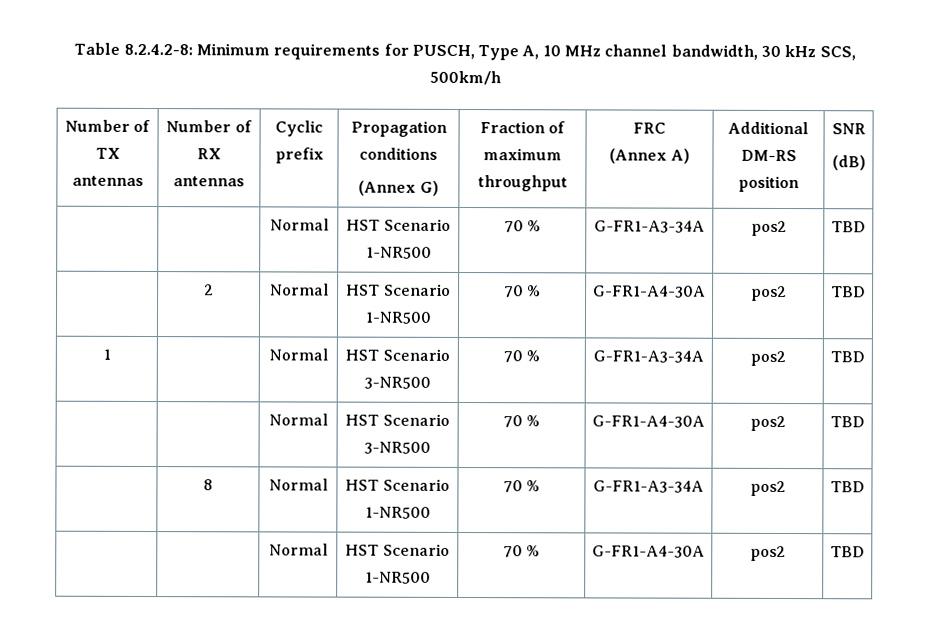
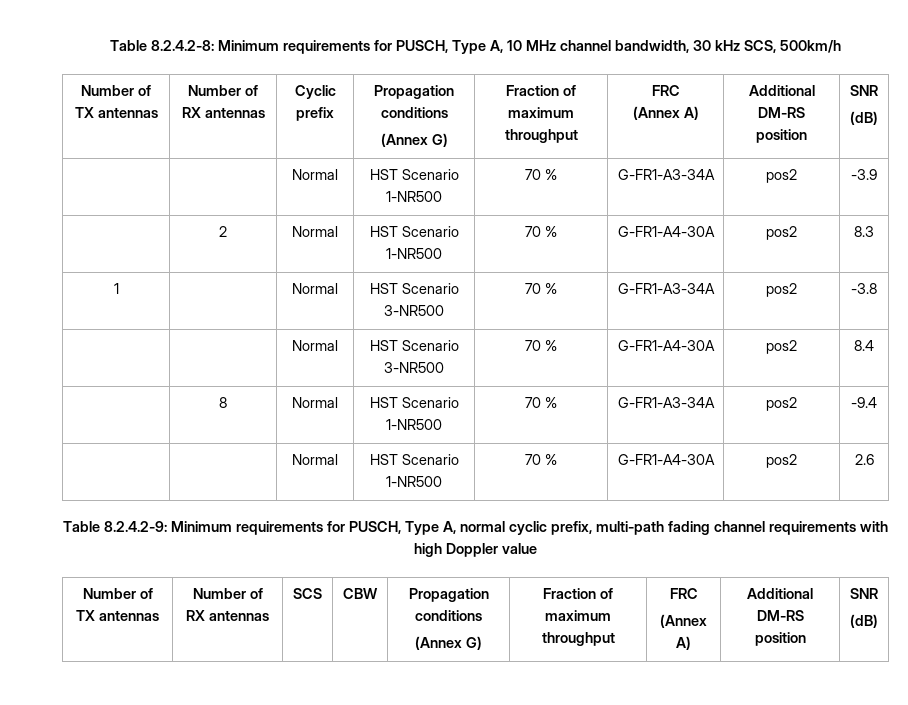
[831,221,866,233] TBD -> [851,169,877,180] -3.9
[831,286,866,298] TBD -> [854,226,874,237] 8.3
[830,351,865,363] TBD -> [851,283,877,294] -3.8
[830,416,865,428] TBD -> [854,340,874,351] 8.4
[830,481,865,493] [268,543,328,556] [345,543,450,556] [364,571,431,584] [502,545,541,558] [592,545,705,558] [749,545,786,562] [830,546,865,558] TBD // | | Normal | HST Scenario 1-NR500 | 70 % | G-FR1-A4-30A | pos2 | TBD -> [851,397,877,408] [292,454,338,465] [369,454,459,465] [386,476,442,487] [525,454,557,465] [617,454,715,465] [766,454,797,468] [854,454,874,465] [63,521,888,535] [414,543,537,557] [82,588,153,599] [76,610,159,621] [192,588,263,599] [186,610,269,621] [293,588,322,599] [343,588,378,599] [408,588,489,602] [415,610,482,621] [415,636,482,650] [543,588,613,599] [545,610,611,621] [541,632,615,646] [669,588,698,599] [660,614,707,628] [676,636,691,650] [747,588,813,599] [756,610,804,621] [754,632,806,646] [850,588,878,599] [850,614,878,628] -9.4 // | | Normal | HST Scenario 1-NR500 | 70 % | G-FR1-A4-30A | pos2 | 2.6 // Table 8.2.4.2-9: Minimum requirements for PUSCH, Type A, normal cyclic prefix, multi-path fading channel requirements with high Doppler value // Number of TX antennas | Number of RX antennas | SCS | CBW | Propagation conditions // (Annex G) | Fraction of maximum throughput | FRC // (Annex A) | Additional DM-RS position | SNR // (dB)

